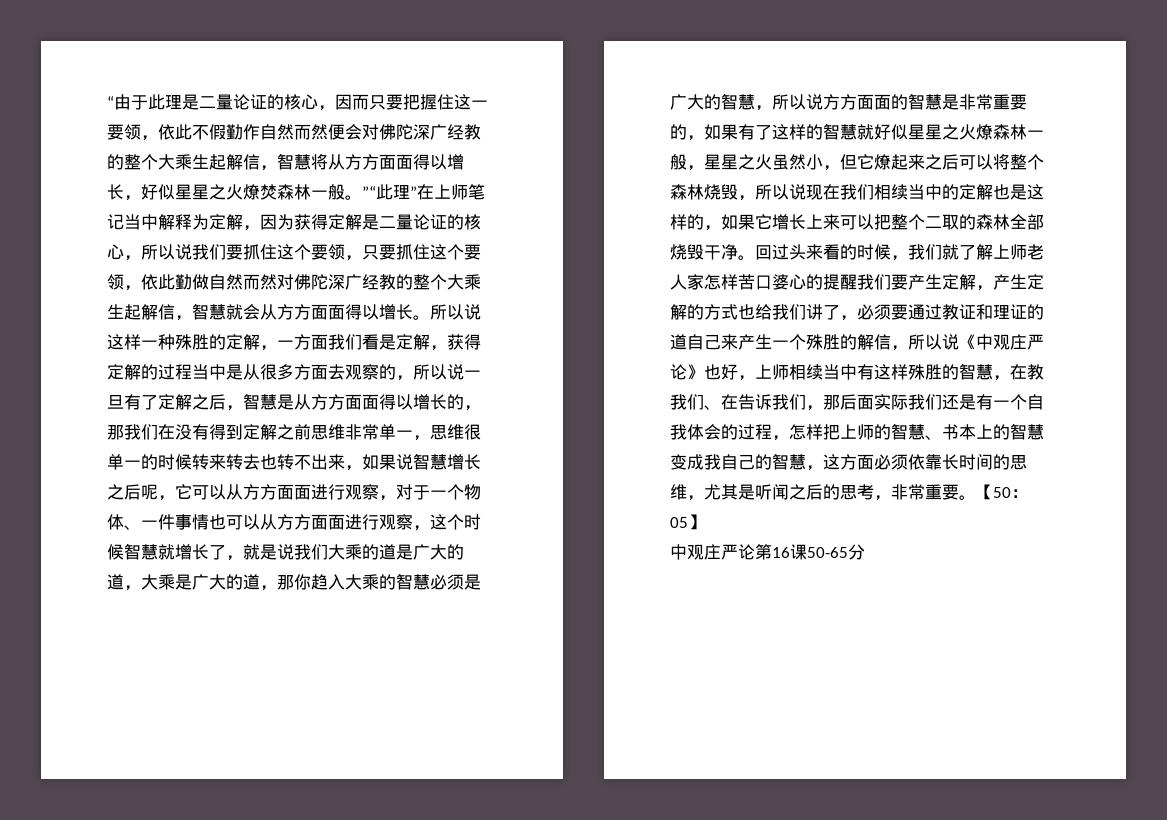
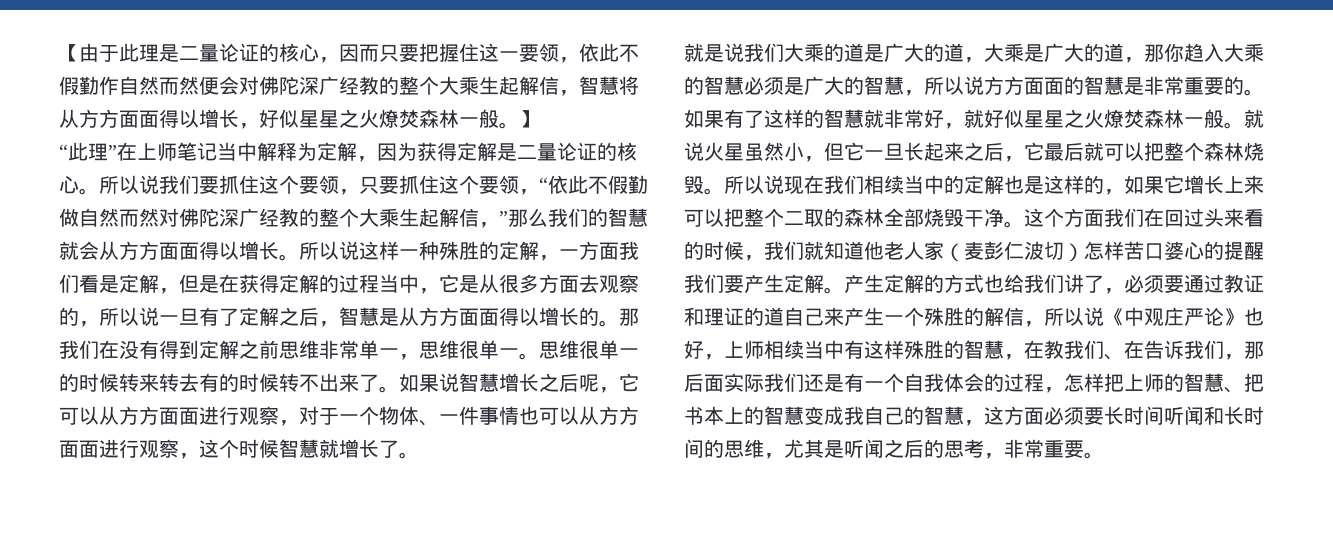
[107,96,114,108] “ -> [59,44,79,62] 【
[362,186,376,198] ”“ -> [519,110,539,128] [59,144,68,159] 】 // “
[124,255,141,261] ， -> [79,188,99,195] 。
[141,274,175,290] 依此 -> [539,175,628,194] “依此不假
(192, 318) none -> [499,208,608,227] ”那么我们的
(447, 348) none -> [179,274,239,293] 但是在
(226, 372) none -> [419,274,459,294] ，它
[464,405,481,411] ， -> [599,320,619,327] 。
(141, 464) none -> [519,340,639,360] 。思维很单一
[260,454,277,470] 也 -> [199,373,279,392] 有的时候
[345,465,362,471] ， -> [359,374,399,393] 了。
[226,555,243,561] ， -> [399,452,419,459] 。 //
[687,135,704,141] ， -> [1244,89,1264,96] 。
[874,124,1044,140] [670,154,772,171] 好似星星之火燎森林一般，星星之火 -> [884,109,1264,129] [684,142,744,161] 非常好，就好似星星之火燎焚森林一般。就说火星
[874,154,891,170] 燎 -> [864,142,924,161] 一旦长
[959,154,1010,170] 可以将 -> [1004,142,1164,162] ，它最后就可以把
[738,195,755,201] ， -> [704,188,724,195] 。
(755, 257) none -> [1024,208,1164,227] 这个方面我们在
[959,244,1044,260] [670,274,704,290] 了解上师老人家 -> [824,241,1084,262] 知道他老人家（麦彭仁波切）
[976,285,993,291] ， -> [824,287,844,294] 。
(942, 437) none -> [1244,373,1264,392] 把
[908,454,942,470] 依靠 -> [1084,406,1224,425] 要长时间听闻和
[976,484,1028,500] [670,514,705,530] [670,544,865,560] 【50：05】 // 中观庄严论第16课50-65分 -> (1104, 455) none

